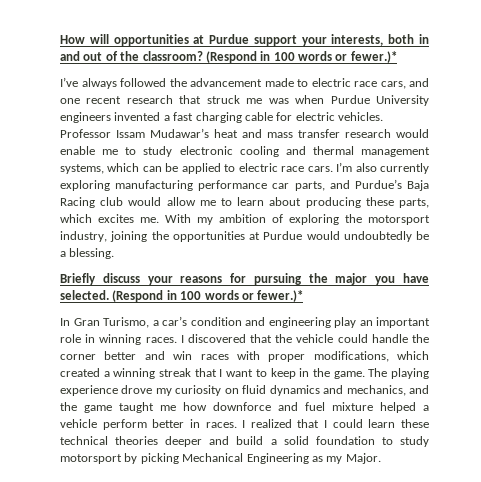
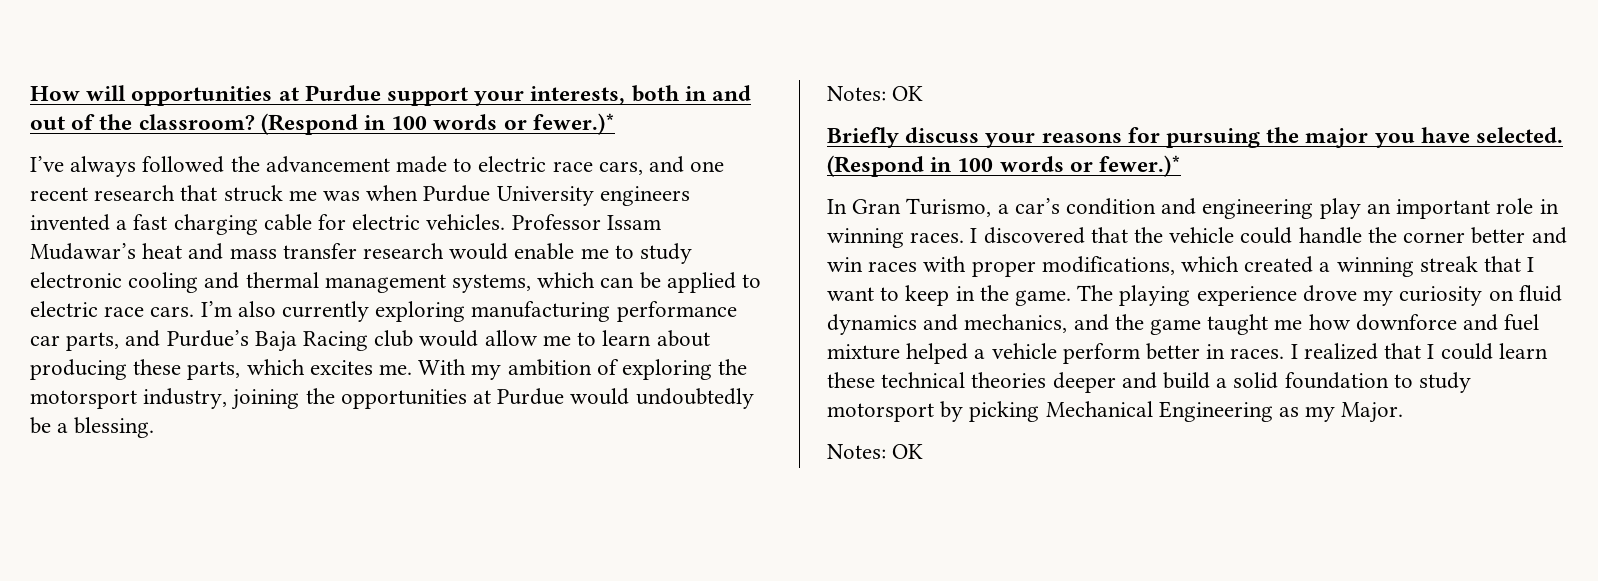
(115, 253) none -> [827,86,924,101] // Notes: OK
(381, 458) none -> [827,444,924,459] // Notes: OK

